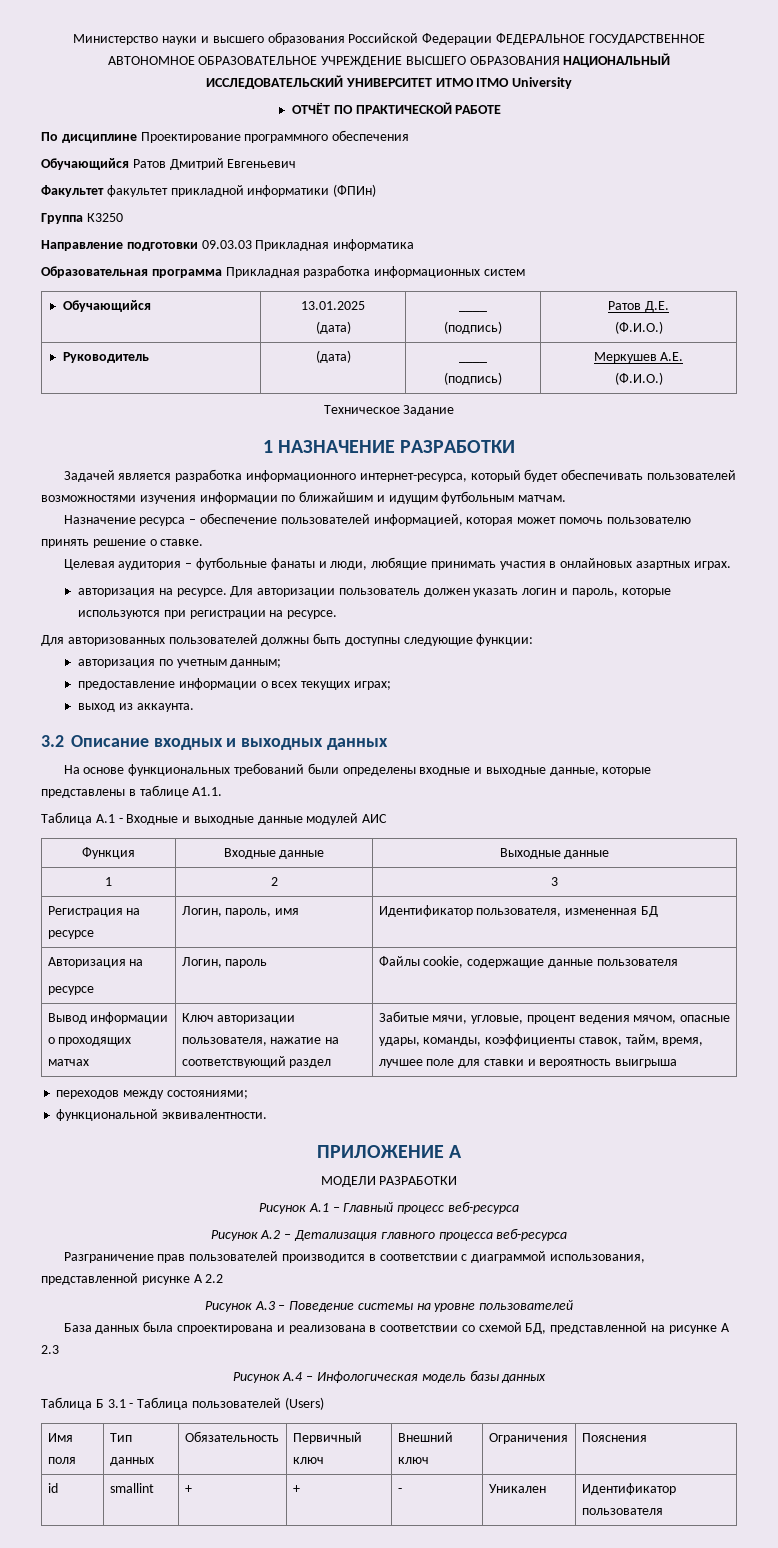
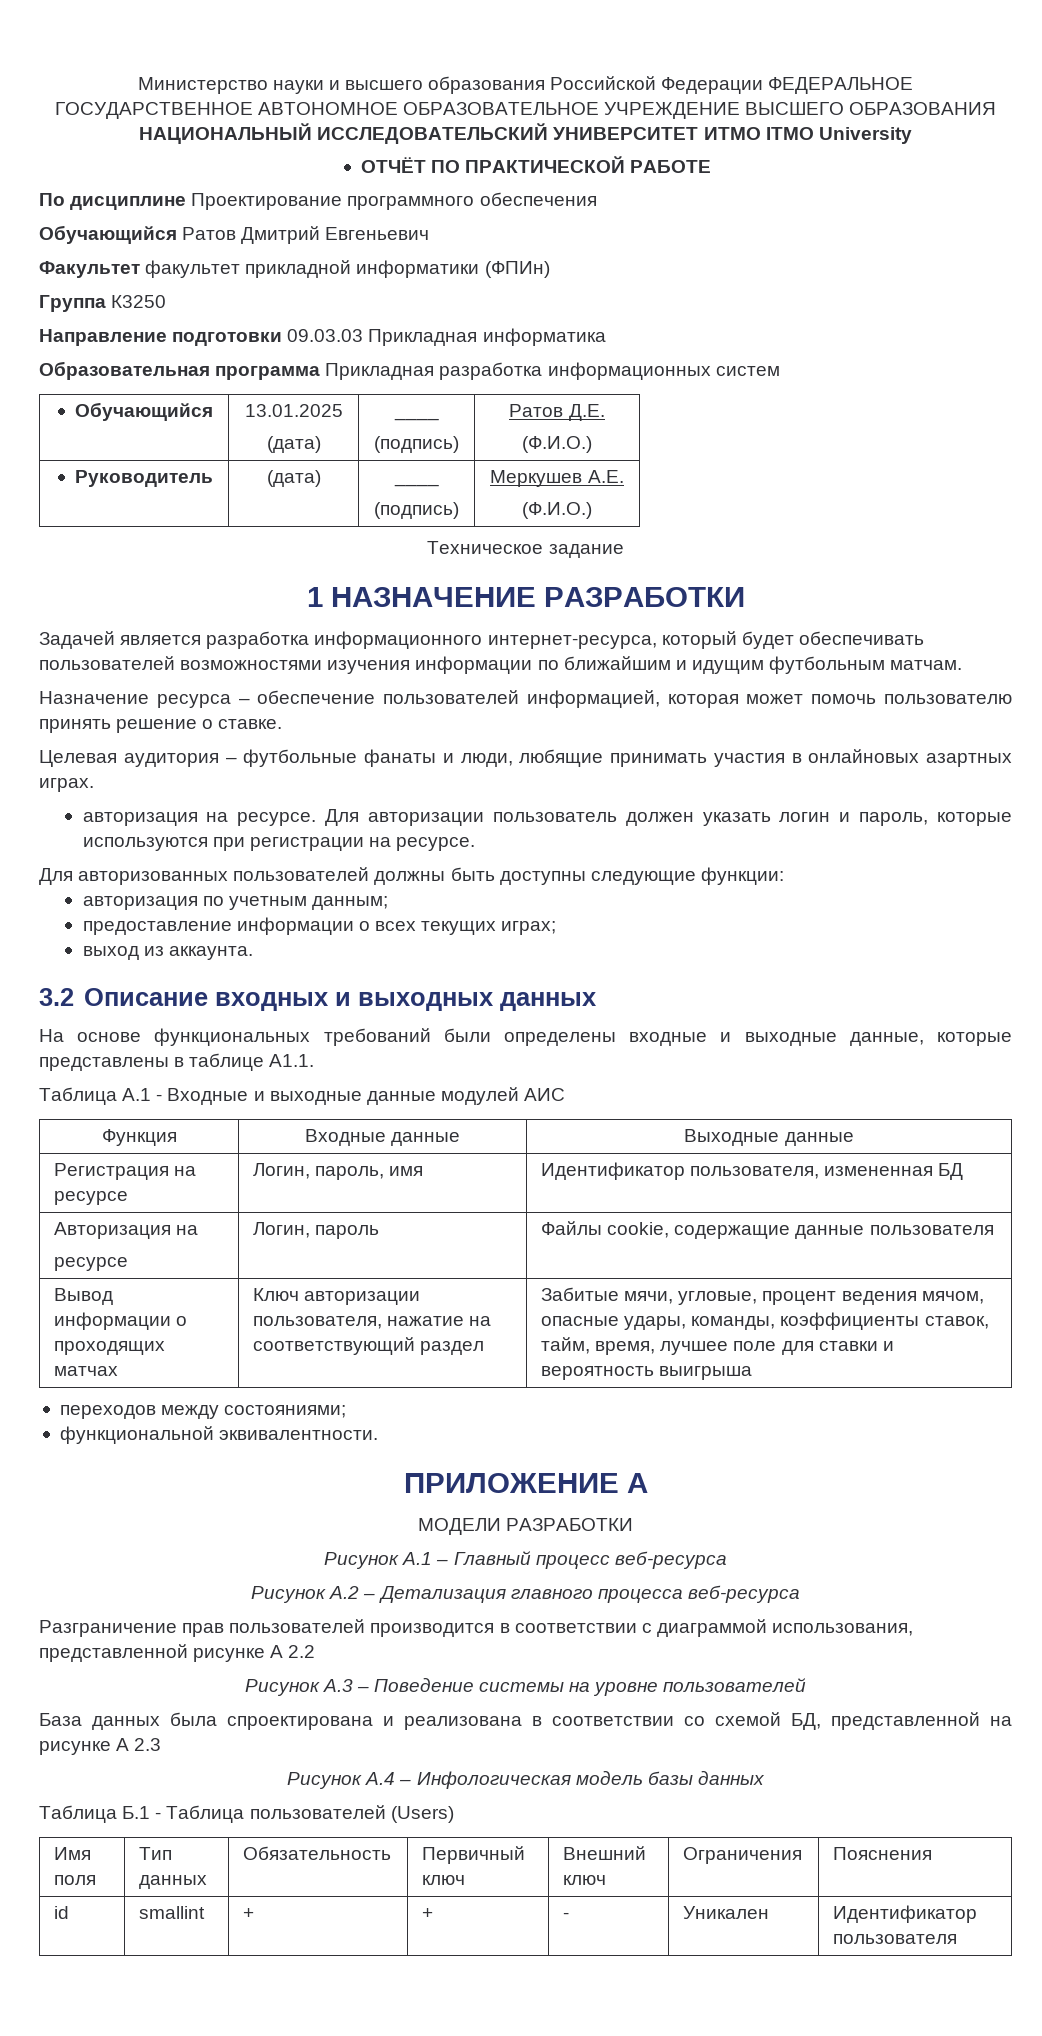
[403,405,455,416] Задание -> [548,544,624,558] задание
[105,877,112,886] [270,877,278,886] [551,877,558,886] // 1 | 2 | 3 -> (854, 1139) none
[95,1399,126,1408] Б 3.1 -> [122,1806,151,1819] Б.1

